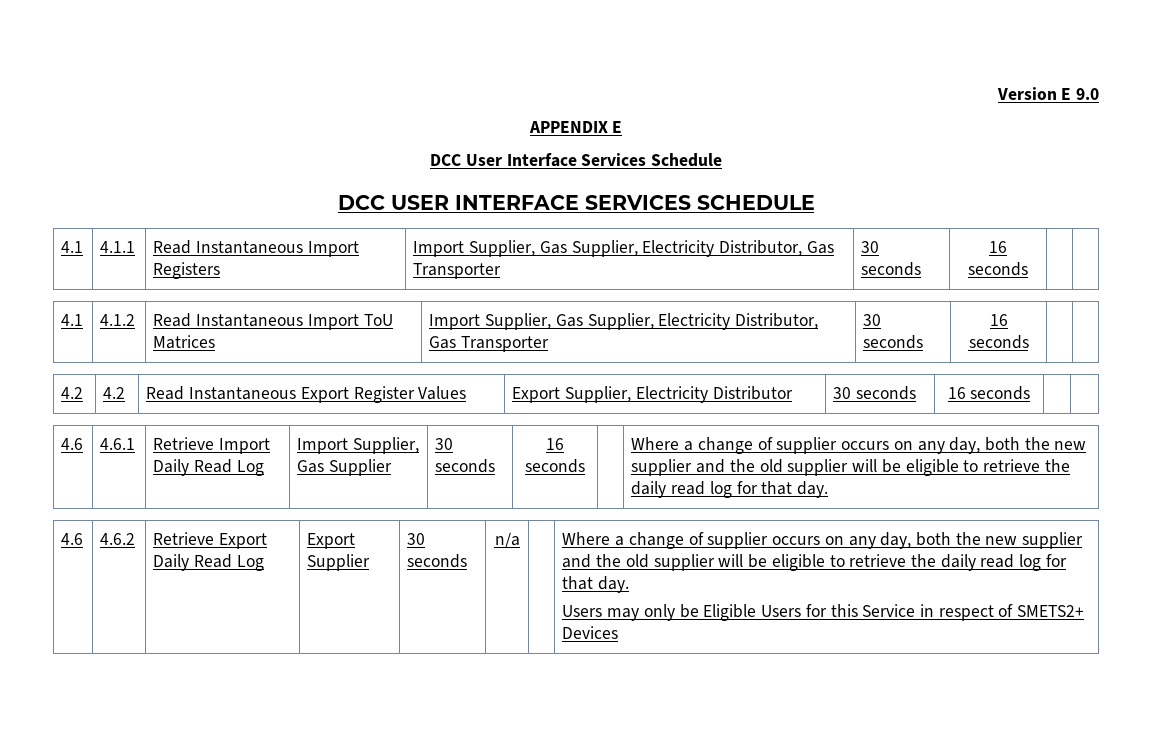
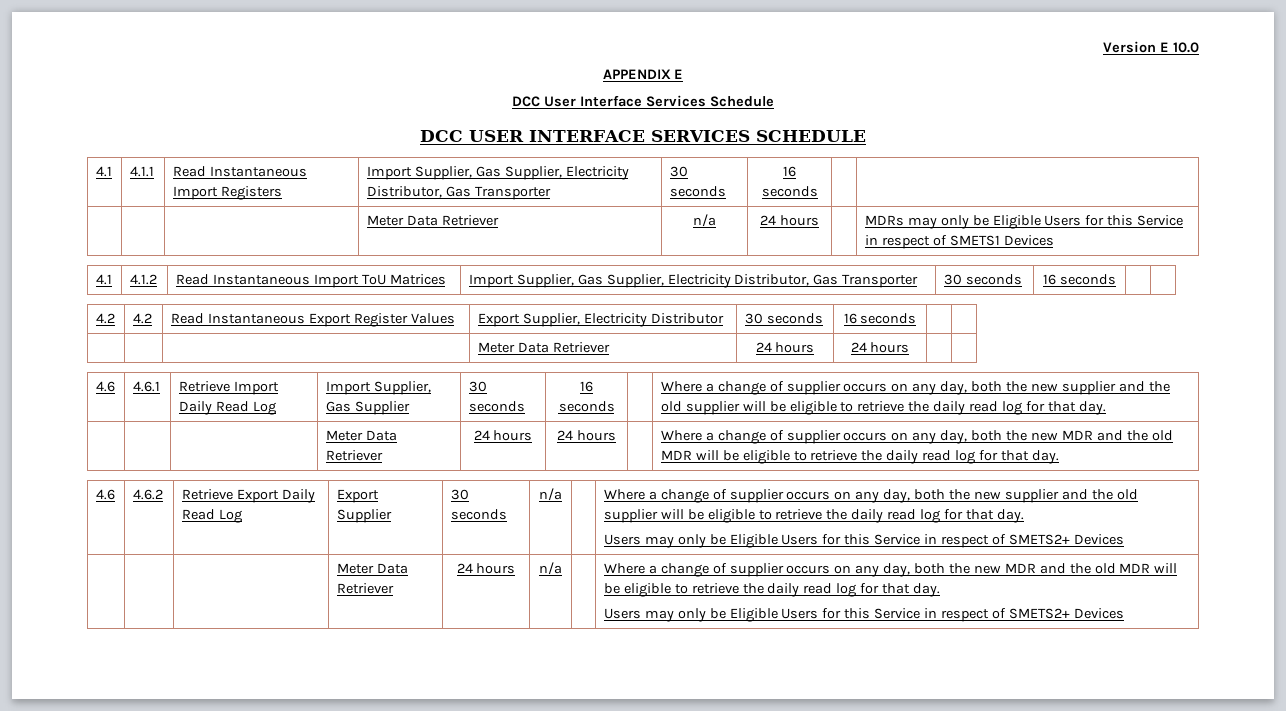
[1076,88,1099,100] 9.0 -> [1173,42,1199,53] 10.0
(1028, 269) none -> [366,215,499,226] [693,214,716,227] [760,215,819,226] [864,215,1184,229] [864,235,1054,249] // | | | Meter Data Retriever | n/a | 24 hours | | MDRs may only be Eligible Users for this Service in respect of SMETS1 Devices
(1031, 393) none -> [477,342,610,353] [755,342,815,353] [850,342,910,353] // | | | Meter Data Retriever | 24 hours | 24 hours | |
(829, 489) none -> [325,430,397,441] [325,450,383,461] [473,430,533,441] [557,430,616,441] [660,430,1173,444] [660,450,1059,464] // | | | Meter Data Retriever | 24 hours | 24 hours | | Where a change of supplier occurs on any day, both the new MDR and the old MDR will be eligible to retrieve the daily read log for that day.
(619, 632) none -> [336,563,408,574] [336,583,394,594] [456,563,516,574] [539,562,562,575] [603,563,1178,577] [603,583,940,597] [603,608,1124,622] // | | | Meter Data Retriever | 24 hours | n/a | | Where a change of supplier occurs on any day, both the new MDR and the old MDR will be eligible to retrieve the daily read log for that day. // Users may only be Eligible Users for this Service in respect of SMETS2+ Devices

